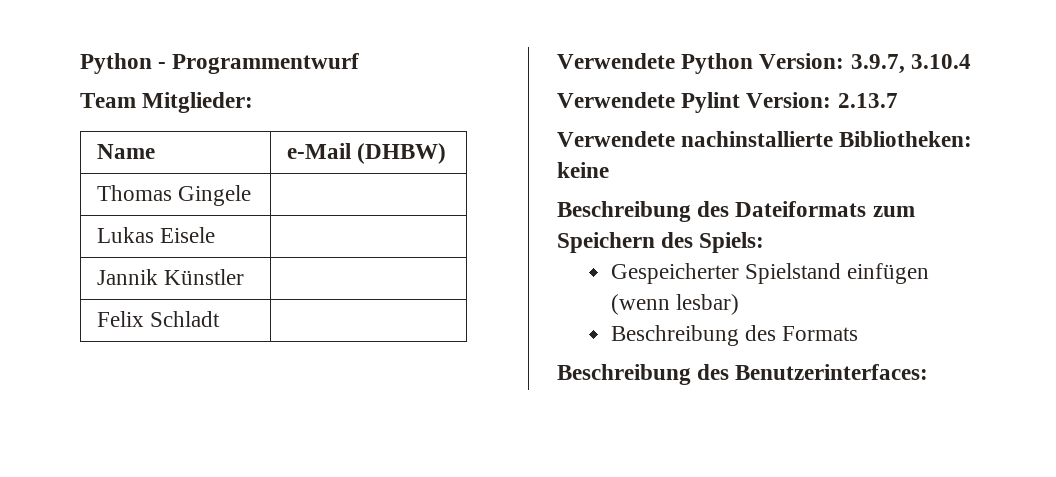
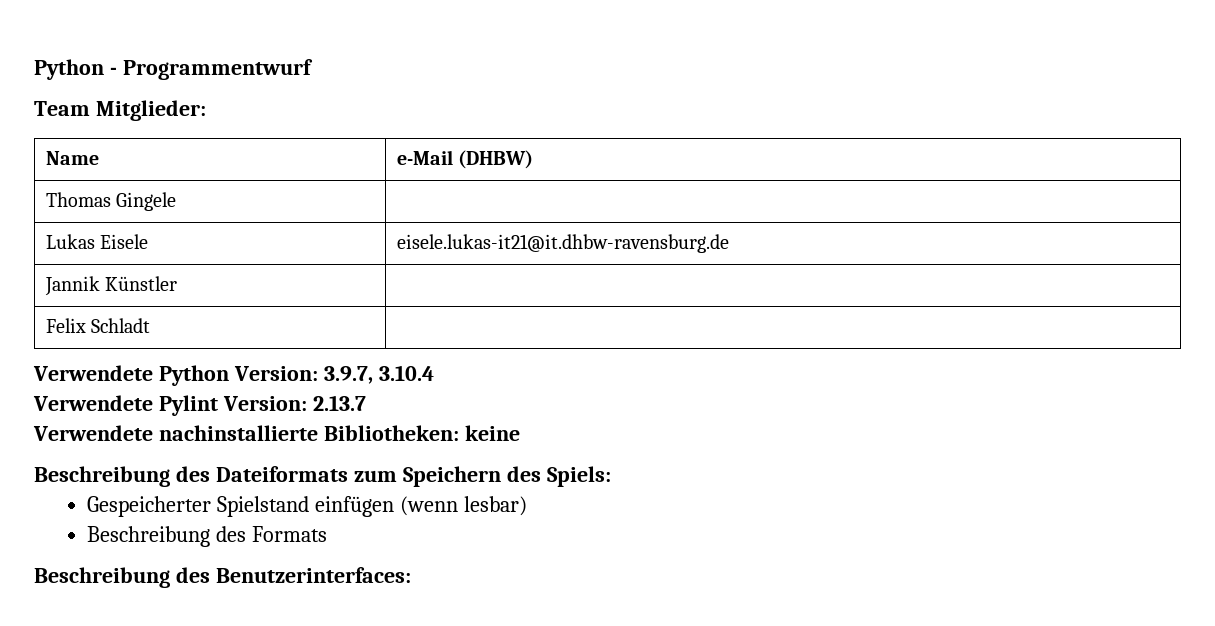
(215, 235) none -> [397,234,730,253] eisele.lukas-it21@it.dhbw-ravensburg.de

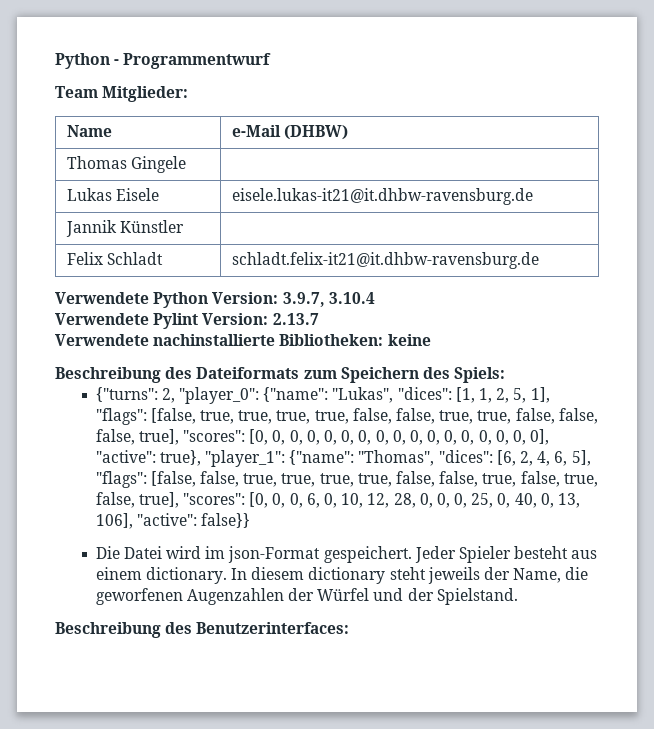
(151, 325) none -> [231,252,539,269] schladt.felix-it21@it.dhbw-ravensburg.de
[87,496,528,517] [87,526,328,547] Gespeicherter Spielstand einfügen (wenn lesbar) // Beschreibung des Formats -> [95,387,550,404] [95,408,598,425] [95,429,550,445] [95,450,591,467] [95,471,598,488] [95,492,581,508] [95,513,251,529] [95,546,598,563] [95,567,589,584] [95,588,518,605] {"turns": 2, "player_0": {"name": "Lukas", "dices": [1, 1, 2, 5, 1], "flags": [false, true, true, true, true, false, false, true, true, false, false, false, true], "scores": [0, 0, 0, 0, 0, 0, 0, 0, 0, 0, 0, 0, 0, 0, 0, 0, 0], "active": true}, "player_1": {"name": "Thomas", "dices": [6, 2, 4, 6, 5], "flags": [false, false, true, true, true, true, false, false, true, false, true, false, true], "scores": [0, 0, 0, 6, 0, 10, 12, 28, 0, 0, 0, 25, 0, 40, 0, 13, 106], "active": false}} // Die Datei wird im json-Format gespeichert. Jeder Spieler besteht aus einem dictionary. In diesem dictionary steht jeweils der Name, die geworfenen Augenzahlen der Würfel und der Spielstand.

